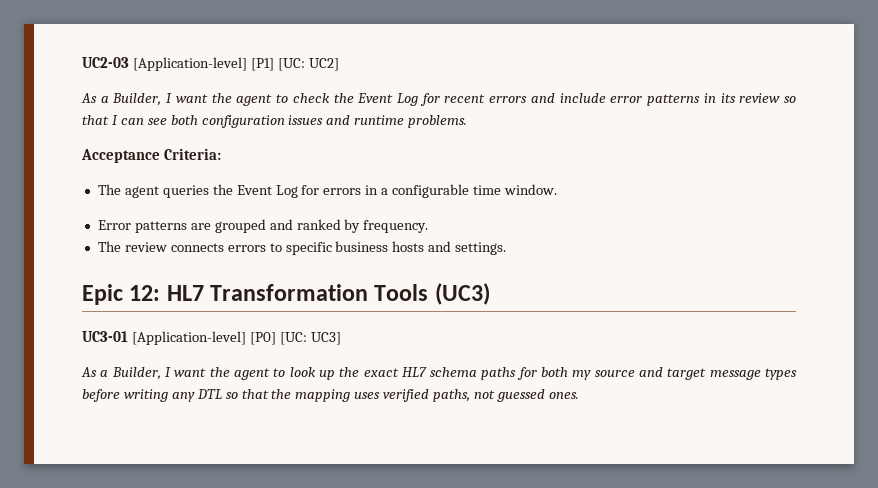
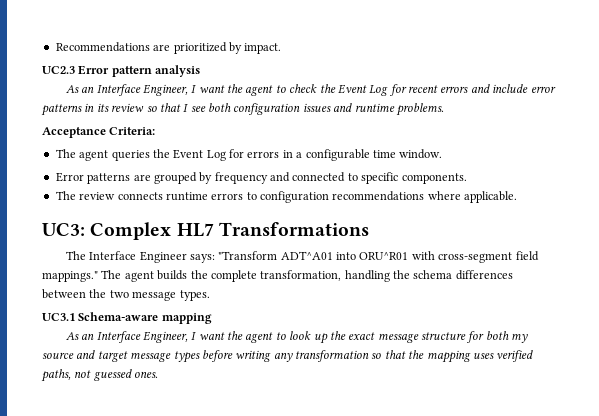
[82,57,339,71] [81,93,162,106] UC2-03 [Application-level] [P1] [UC: UC2] // As a Builder, -> [55,42,282,54] [42,65,201,77] [65,84,188,96] Recommendations are prioritized by impact. // UC2.3 Error pattern analysis // As an Interface Engineer,
[120,118,144,125] can -> (189, 108) none
[269,219,429,233] and ranked by frequency. -> [199,172,467,184] by frequency and connected to specific components.
(224, 247) none -> [165,192,208,201] runtime
[285,241,507,255] [82,283,490,305] [82,331,341,345] [81,367,161,380] specific business hosts and settings. // Epic 12: HL7 Transformation Tools (UC3) // UC3-01 [Application-level] [P0] [UC: UC3] // As a Builder, -> [260,191,518,203] [42,222,369,240] [65,251,539,263] [42,270,513,282] [42,289,210,301] [42,312,212,324] [65,331,188,343] configuration recommendations where applicable. // UC3: Complex HL7 Transformations // The Interface Engineer says: "Transform ADT^A01 into ORU^R01 with cross-segment field mappings." The agent builds the complete transformation, handling the schema differences between the two message types. // UC3.1 Schema-aware mapping // As an Interface Engineer,
[401,367,517,380] HL7 schema paths -> [377,332,467,343] message structure
[196,389,222,399] DTL -> [295,350,369,362] transformation

